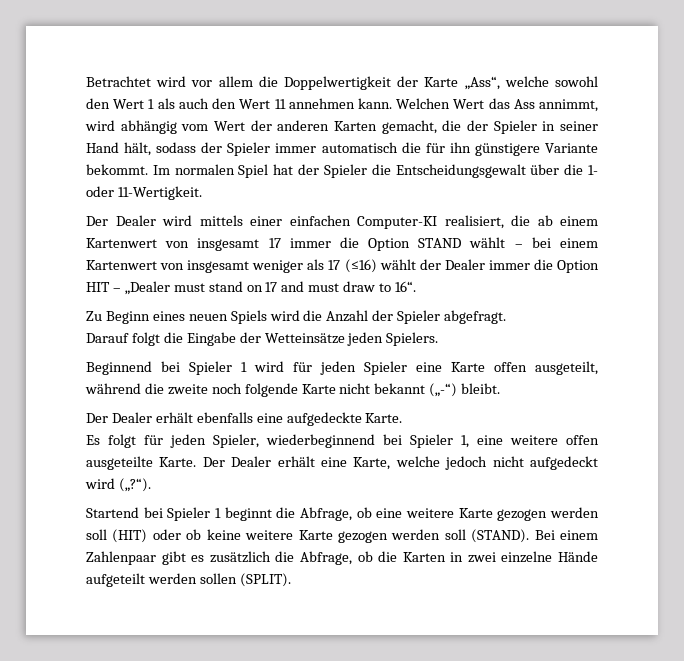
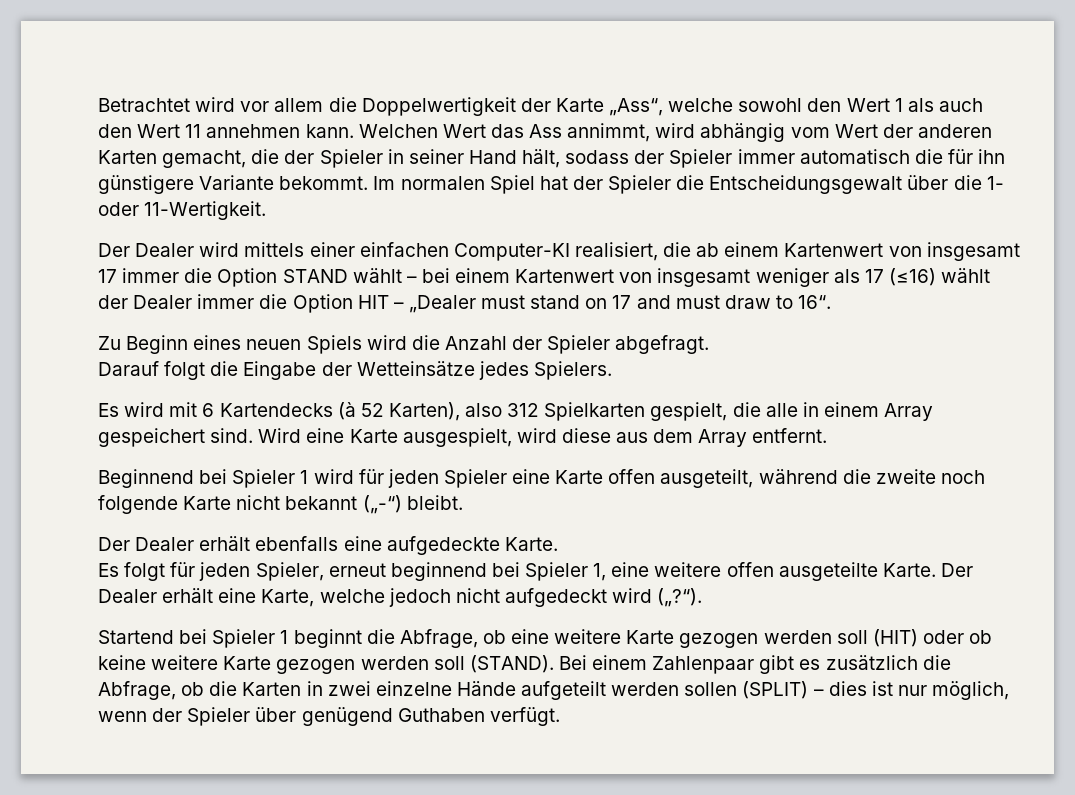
[347,332,384,346] jeden -> [478,361,529,380] jedes
(439, 339) none -> [98,402,934,421] [98,428,828,447] // Es wird mit 6 Kartendecks (à 52 Karten), also 312 Spielkarten gespielt, die alle in einem Array gespeichert sind. Wird eine Karte ausgespielt, wird diese aus dem Array entfernt.
[266,434,375,448] wiederbeginnend -> [328,562,487,581] erneut beginnend
[239,573,291,587] (SPLIT). -> [742,681,1010,700] [98,707,560,726] (SPLIT) – dies ist nur möglich, wenn der Spieler über genügend Guthaben verfügt.

